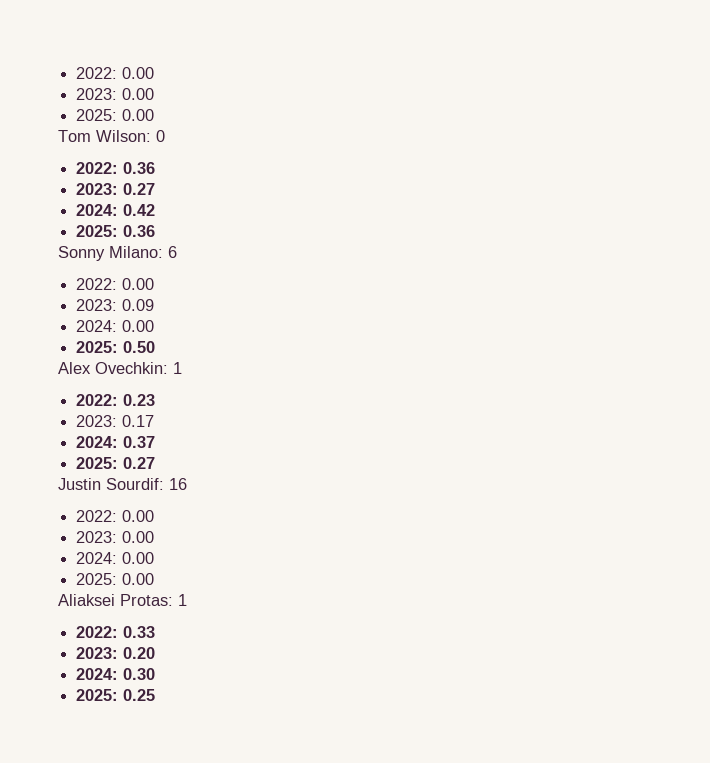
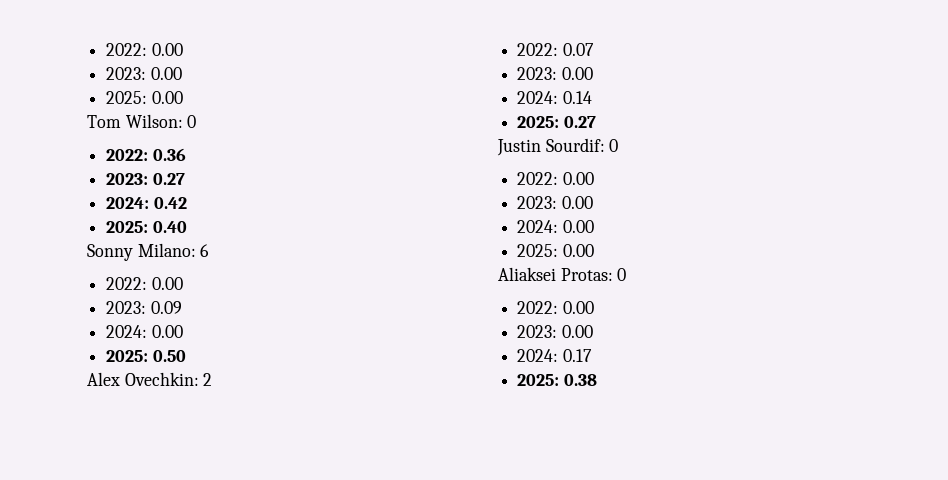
[123,225,156,237] 0.36 -> [152,221,187,233] 0.40
[173,362,182,374] [76,394,156,406] [76,415,155,427] [76,436,156,448] 1 // 2022: 0.23 // 2023: 0.17 // 2024: 0.37 -> [203,373,213,386] [517,43,594,56] [517,67,593,80] [517,91,592,104] 2 // 2022: 0.07 // 2023: 0.00 // 2024: 0.14
[169,478,187,490] 16 -> [609,139,619,152] 0
[178,594,187,606] [76,626,156,638] [76,647,156,659] [76,668,156,680] [76,689,156,701] 1 // 2022: 0.33 // 2023: 0.20 // 2024: 0.30 // 2025: 0.25 -> [617,268,627,281] [517,301,594,314] [517,325,593,338] [517,349,592,362] [517,374,597,386] 0 // 2022: 0.00 // 2023: 0.00 // 2024: 0.17 // 2025: 0.38

